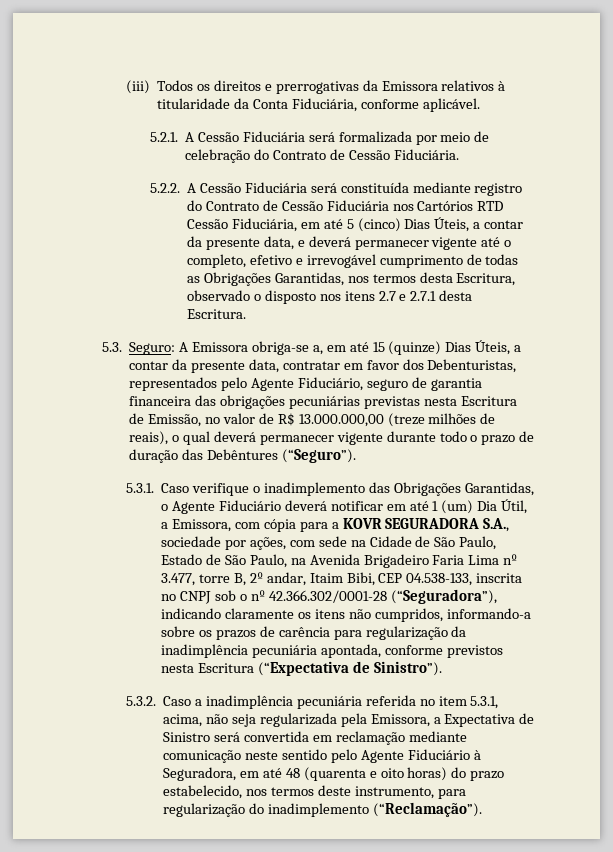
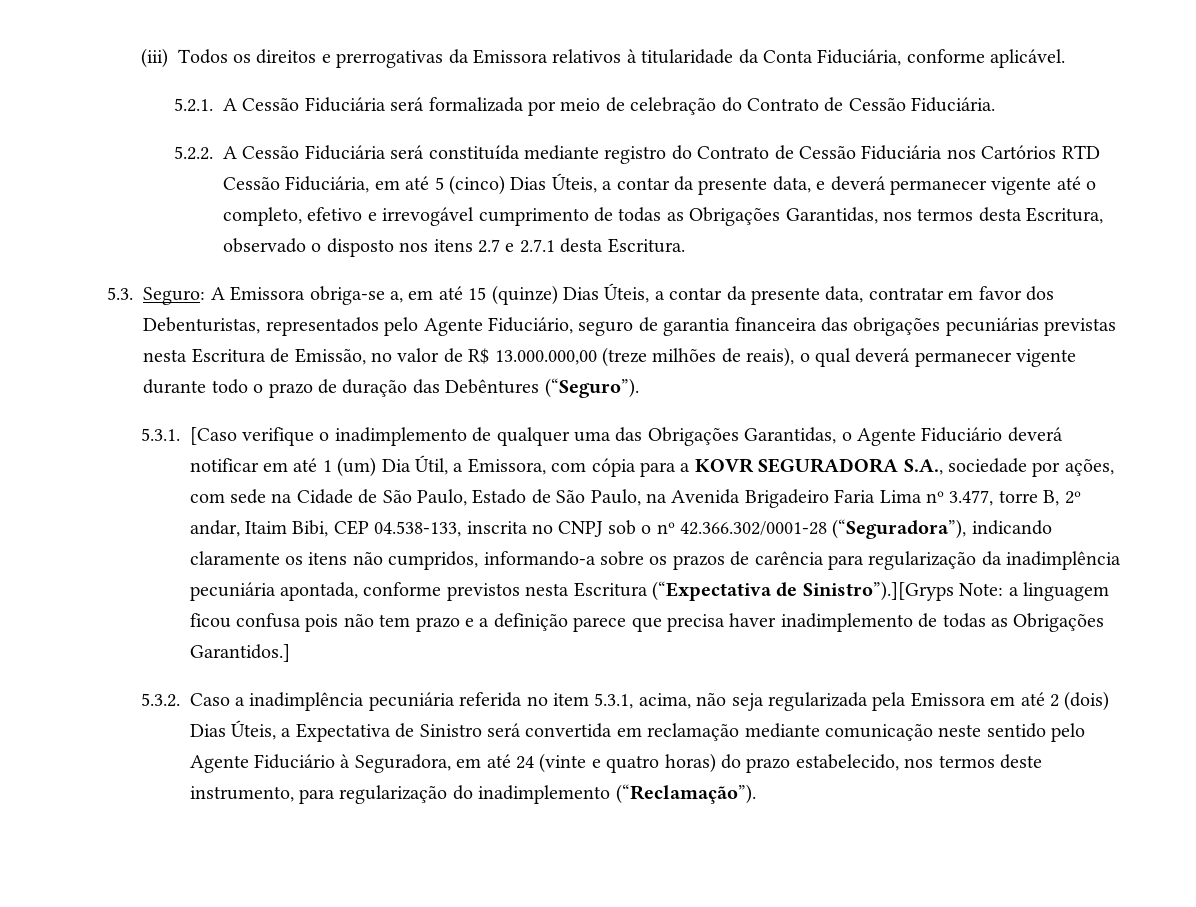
[161,483,190,493] Caso -> [189,427,237,445] [Caso
(365, 489) none -> [472,427,612,446] de qualquer uma
[373,661,442,676] Sinistro”). -> [802,581,1110,601] [189,613,1105,632] [189,644,290,662] Sinistro”).][Gryps Note: a linguagem ficou confusa pois não tem prazo e a definição parece que precisa haver inadimplemento de todas as Obrigações Garantidos.]
[370,714,430,727] Emissora, -> [910,691,1110,711] [189,720,277,740] Emissora em até 2 (dois) Dias Úteis,
[285,767,404,781] 48 (quarenta e oito -> [516,753,660,773] 24 (vinte e quatro

